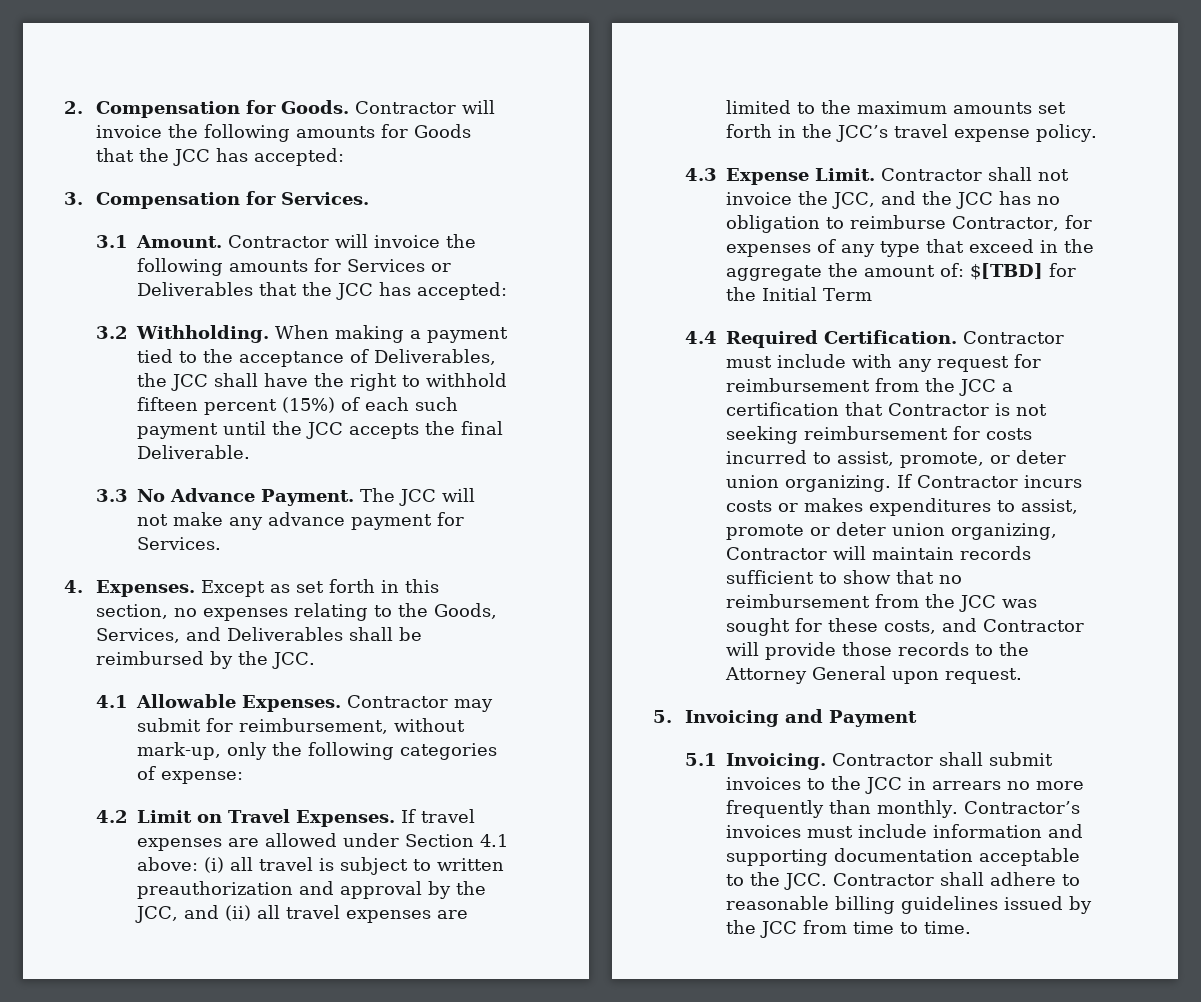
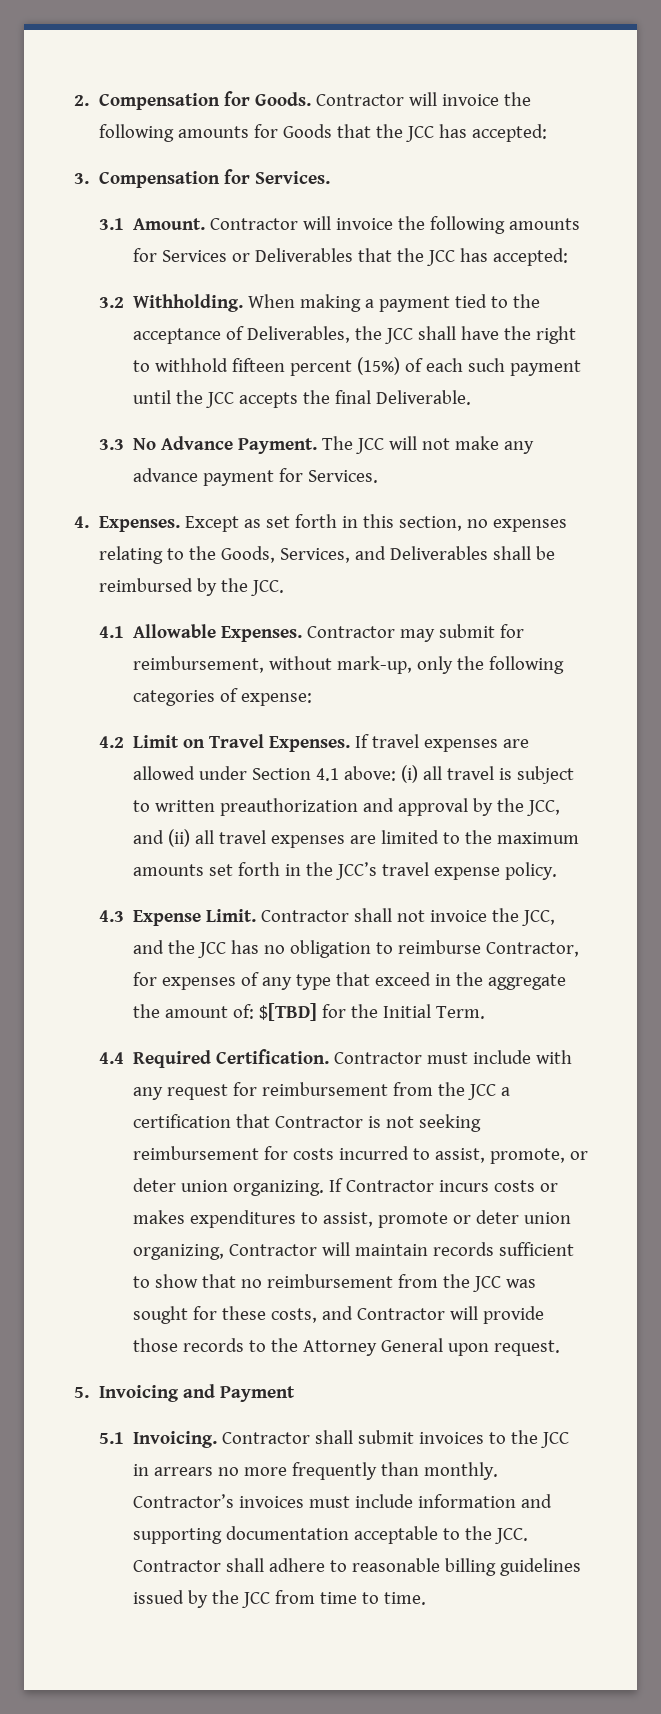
[822,288,872,301] Term -> [435,1006,485,1019] Term.

